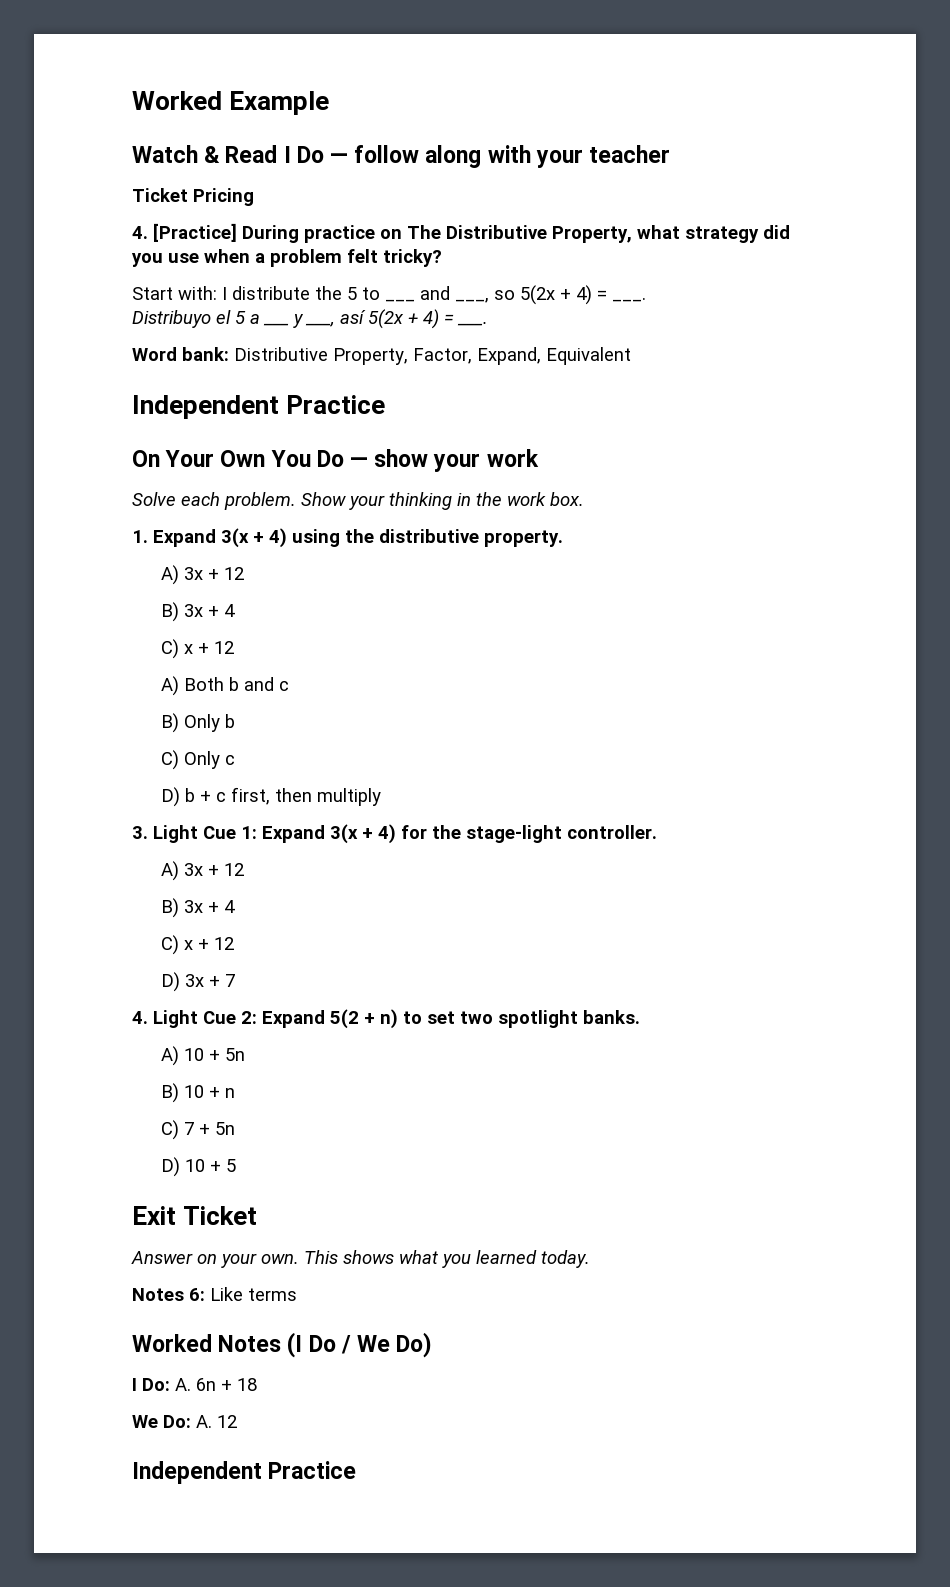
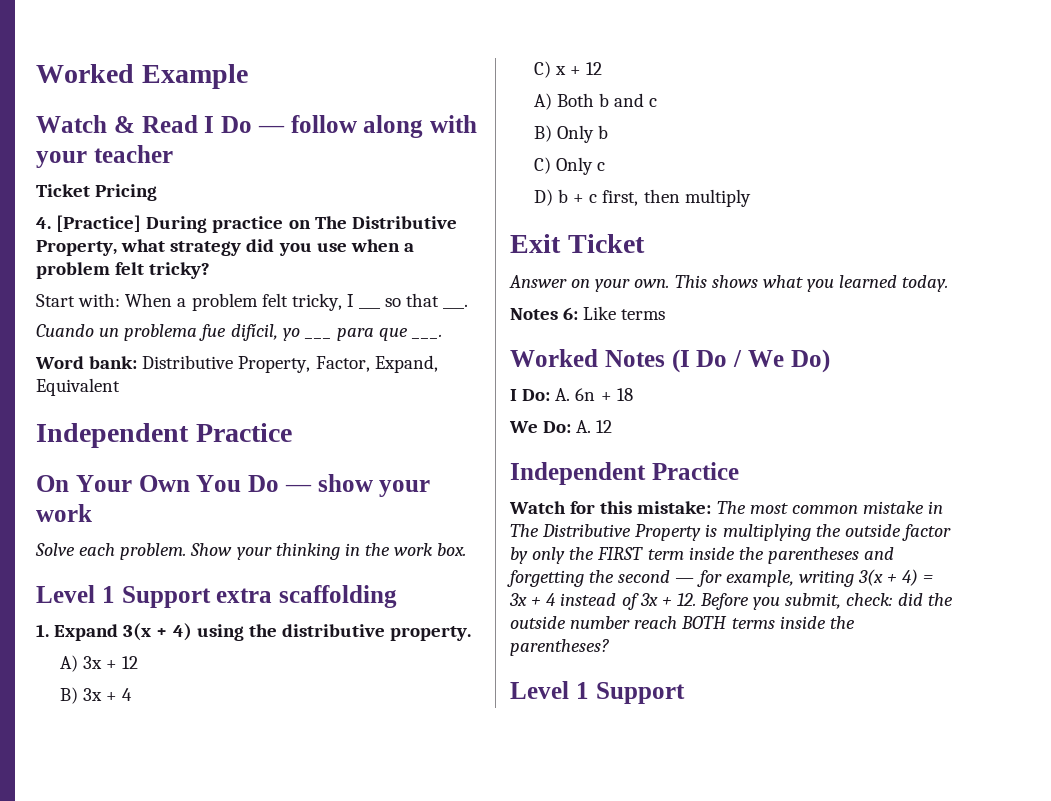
[222,285,646,305] [132,309,454,329] I distribute the 5 to ___ and ___, so 5(2x + 4) = ___. // Distribuyo el 5 a ___ y ___, así 5(2x + 4) = -> [125,293,354,311] [359,307,382,309] [385,293,469,309] [36,324,409,341] When a problem felt tricky, I ___ so that ___. // Cuando un problema fue difícil, yo ___ para que
(584, 499) none -> [36,585,397,608] // Level 1 Support extra scaffolding
[132,824,657,844] [160,861,244,881] [160,898,235,918] [160,935,234,955] [160,972,235,992] [132,1009,640,1029] [160,1046,245,1066] [160,1083,235,1103] [160,1120,235,1140] [160,1157,236,1177] // 3. Light Cue 1: Expand 3(x + 4) for the stage-light controller. // A) 3x + 12 // B) 3x + 4 // C) x + 12 // D) 3x + 7 // 4. Light Cue 2: Expand 5(2 + n) to set two spotlight banks. // A) 10 + 5n // B) 10 + n // C) 7 + 5n // D) 10 + 5 -> (751, 198) none
(357, 1470) none -> [509,501,944,514] [510,524,951,541] [510,547,895,564] [507,569,934,587] [509,593,953,610] [510,616,855,629] [510,639,609,656] [510,681,685,704] // Watch for this mistake: The most common mistake in The Distributive Property is multiplying the outside factor by only the FIRST term inside the parentheses and forgetting the second — for example, writing 3(x + 4) = 3x + 4 instead of 3x + 12. Before you submit, check: did the outside number reach BOTH terms inside the parentheses? // Level 1 Support

